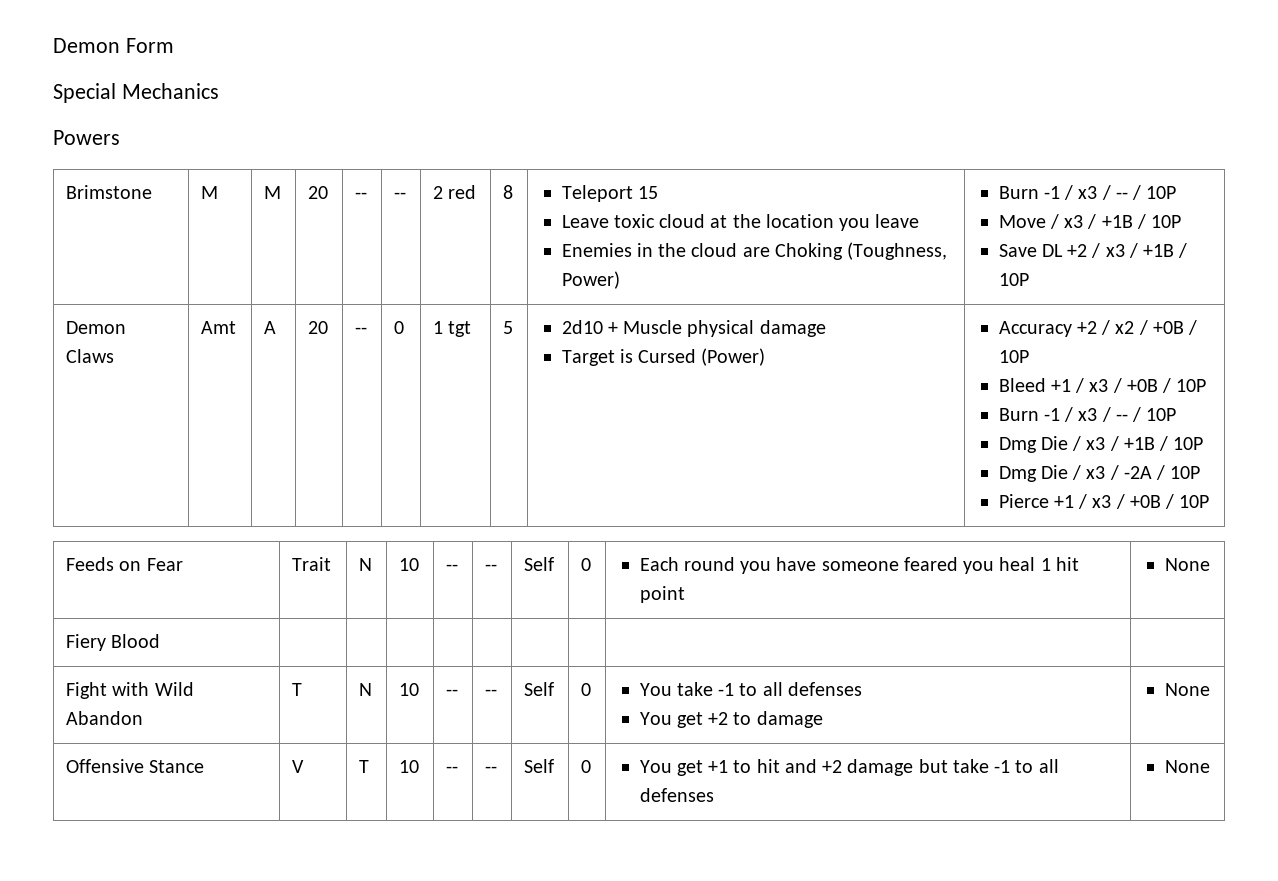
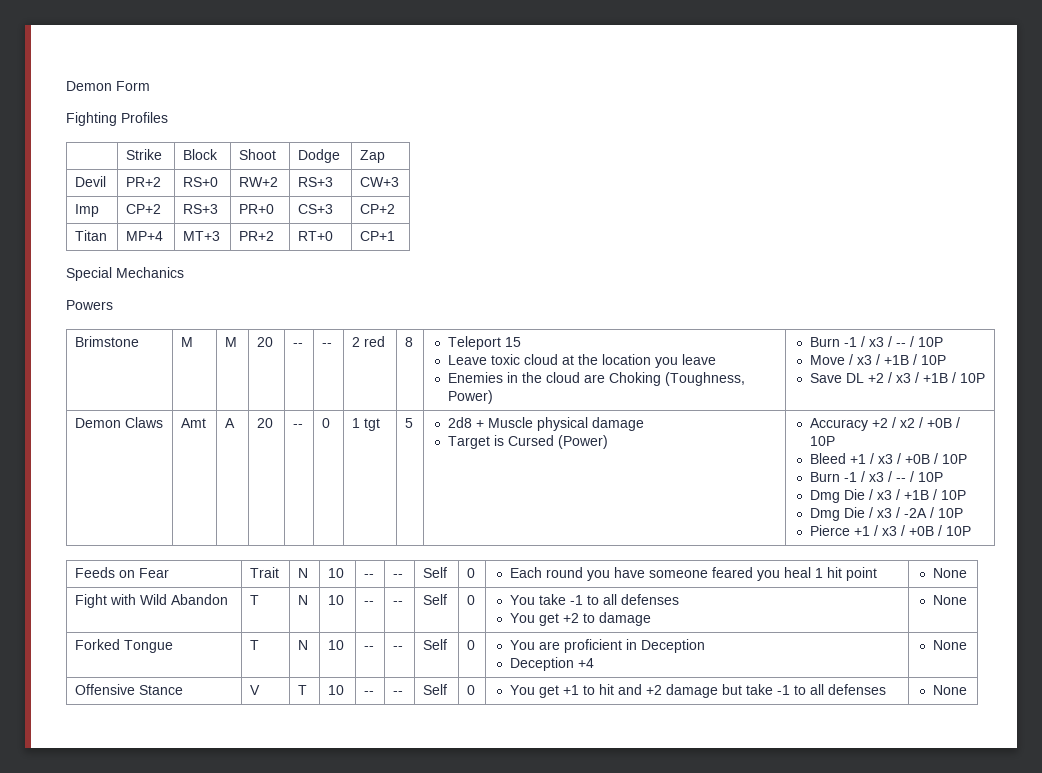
(174, 45) none -> [66,112,168,126] [126,149,163,160] [183,149,219,160] [239,149,277,160] [298,149,341,163] [360,150,386,163] [75,176,107,187] [126,177,162,187] [183,177,219,187] [239,177,279,187] [298,177,334,187] [360,177,400,187] [75,204,100,217] [126,204,162,214] [183,204,219,214] [239,204,275,214] [298,204,334,214] [360,204,396,214] [75,230,108,241] [126,231,164,241] [183,231,221,241] [239,231,275,241] [298,231,334,241] [360,231,396,241] // Fighting Profiles // | Strike | Block | Shoot | Dodge | Zap // Devil | PR+2 | RS+0 | RW+2 | RS+3 | CW+3 // Imp | CP+2 | RS+3 | PR+0 | CS+3 | CP+2 // Titan | MP+4 | MT+3 | PR+2 | RT+0 | CP+1
[561,320,603,334] 2d10 -> [447,417,472,428] 2d8
[66,634,161,651] // Fiery Blood | | | | | | | | | -> (967, 573) none
(1210, 689) none -> [75,639,174,653] [250,640,260,650] [298,640,309,650] [328,640,345,650] [364,646,375,650] [393,646,404,650] [423,639,448,650] [467,640,476,650] [509,639,705,653] [509,657,594,671] [932,640,967,650] // Forked Tongue | T | N | 10 | -- | -- | Self | 0 | You are proficient in Deception // Deception +4 | None

